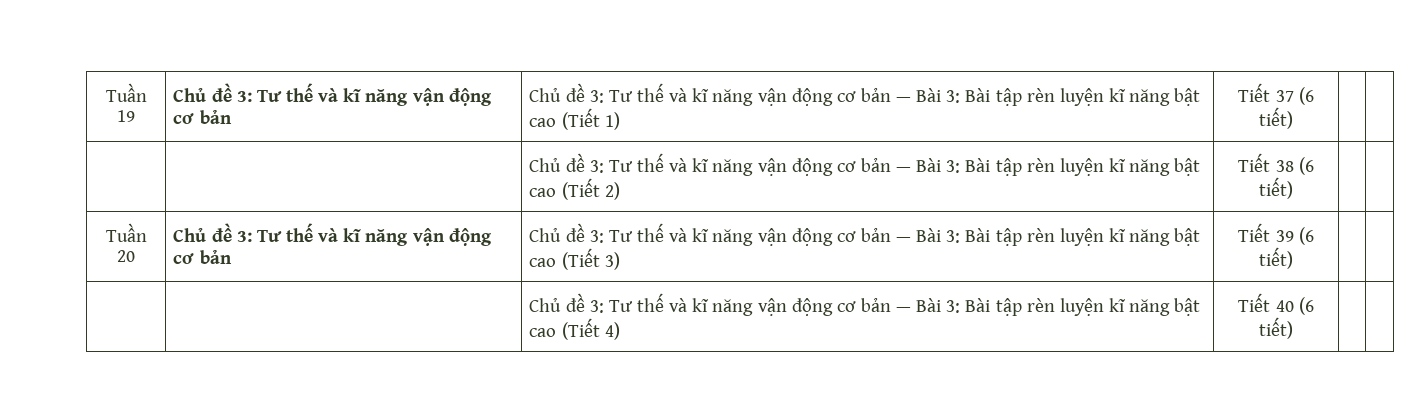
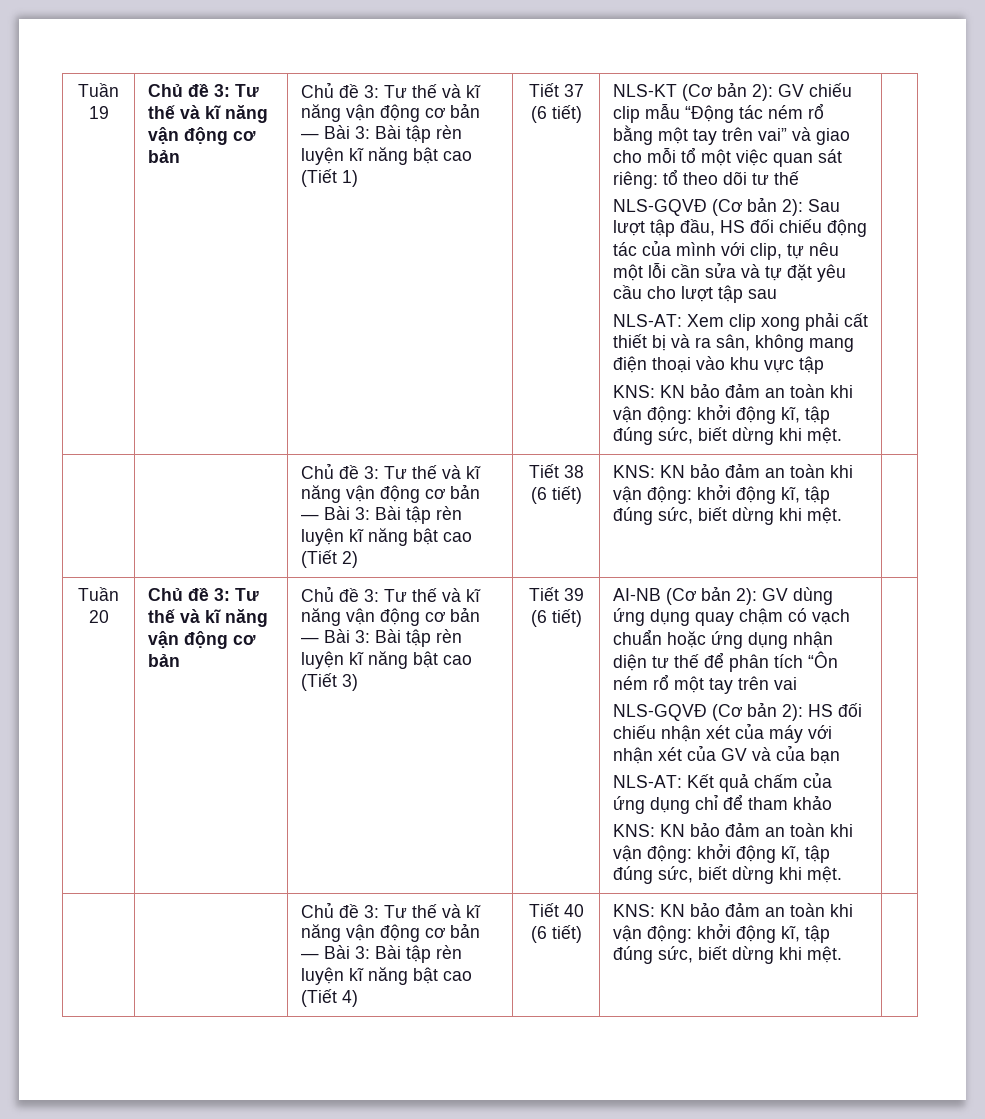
(1293, 118) none -> [612,82,852,101] [612,103,824,123] [612,125,850,145] [612,147,842,167] [612,169,799,189] [612,197,840,216] [612,219,867,237] [612,240,839,260] [612,262,846,282] [612,285,777,303] [612,312,868,331] [612,334,854,352] [612,356,824,374] [612,383,853,398] [612,404,830,424] [612,427,842,445] NLS-KT (Cơ bản 2): GV chiếu clip mẫu “Động tác ném rổ bằng một tay trên vai” và giao cho mỗi tổ một việc quan sát riêng: tổ theo dõi tư thế // NLS-GQVĐ (Cơ bản 2): Sau lượt tập đầu, HS đối chiếu động tác của mình với clip, tự nêu một lỗi cần sửa và tự đặt yêu cầu cho lượt tập sau // NLS-AT: Xem clip xong phải cất thiết bị và ra sân, không mang điện thoại vào khu vực tập // KNS: KN bảo đảm an toàn khi vận động: khởi động kĩ, tập đúng sức, biết dừng khi mệt.
(1293, 188) none -> [612,463,853,478] [612,484,830,504] [612,507,842,525] KNS: KN bảo đảm an toàn khi vận động: khởi động kĩ, tập đúng sức, biết dừng khi mệt.
(1293, 258) none -> [612,586,833,605] [612,608,850,626] [612,629,833,649] [612,651,838,672] [612,674,797,694] [612,702,862,721] [612,723,832,743] [612,745,840,764] [612,772,832,792] [612,794,832,814] [612,822,853,837] [612,843,830,863] [612,866,842,884] AI-NB (Cơ bản 2): GV dùng ứng dụng quay chậm có vạch chuẩn hoặc ứng dụng nhận diện tư thế để phân tích “Ôn ném rổ một tay trên vai // NLS-GQVĐ (Cơ bản 2): HS đối chiếu nhận xét của máy với nhận xét của GV và của bạn // NLS-AT: Kết quả chấm của ứng dụng chỉ để tham khảo // KNS: KN bảo đảm an toàn khi vận động: khởi động kĩ, tập đúng sức, biết dừng khi mệt.
(1293, 328) none -> [612,902,853,917] [612,923,830,943] [612,946,842,964] KNS: KN bảo đảm an toàn khi vận động: khởi động kĩ, tập đúng sức, biết dừng khi mệt.

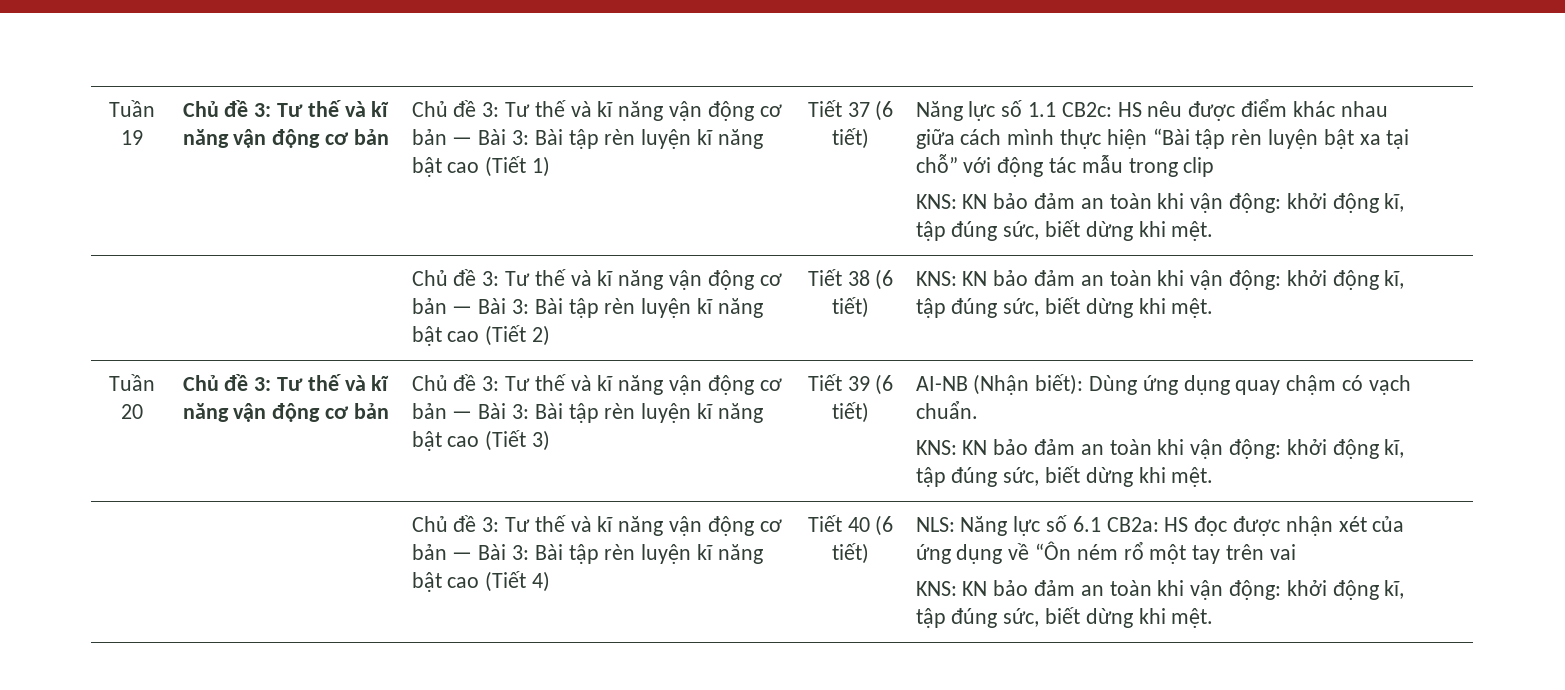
[612,82,852,101] [612,103,824,123] [612,125,850,145] [612,147,842,167] [612,169,799,189] [612,197,840,216] [612,219,867,237] [612,240,839,260] [612,262,846,282] [612,285,777,303] [612,312,868,331] [612,334,854,352] [612,356,824,374] NLS-KT (Cơ bản 2): GV chiếu clip mẫu “Động tác ném rổ bằng một tay trên vai” và giao cho mỗi tổ một việc quan sát riêng: tổ theo dõi tư thế // NLS-GQVĐ (Cơ bản 2): Sau lượt tập đầu, HS đối chiếu động tác của mình với clip, tự nêu một lỗi cần sửa và tự đặt yêu cầu cho lượt tập sau // NLS-AT: Xem clip xong phải cất thiết bị và ra sân, không mang điện thoại vào khu vực tập -> [915,99,1388,121] [915,128,1410,149] [915,154,1215,177] Năng lực số 1.1 CB2c: HS nêu được điểm khác nhau giữa cách mình thực hiện “Bài tập rèn luyện bật xa tại chỗ” với động tác mẫu trong clip
[665,586,833,605] (Cơ bản 2): GV dùng -> [973,374,1138,395] (Nhận biết): Dùng
[612,629,833,649] [612,651,838,672] [612,674,797,694] [612,702,862,721] [612,723,832,743] [612,745,840,764] [612,772,832,792] [612,794,832,814] chuẩn hoặc ứng dụng nhận diện tư thế để phân tích “Ôn ném rổ một tay trên vai // NLS-GQVĐ (Cơ bản 2): HS đối chiếu nhận xét của máy với nhận xét của GV và của bạn // NLS-AT: Kết quả chấm của ứng dụng chỉ để tham khảo -> [915,401,978,419] chuẩn.
(582, 934) none -> [915,515,1405,536] [915,541,1296,564] NLS: Năng lực số 6.1 CB2a: HS đọc được nhận xét của ứng dụng về “Ôn ném rổ một tay trên vai //

